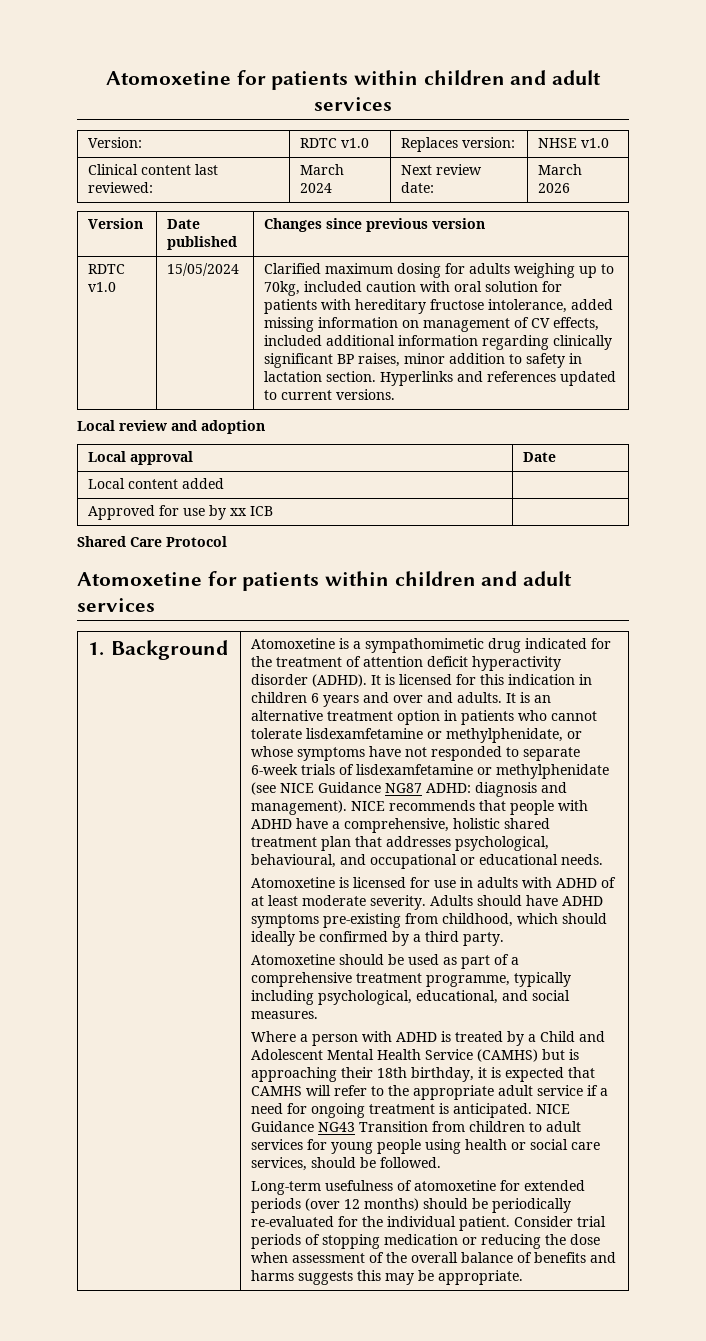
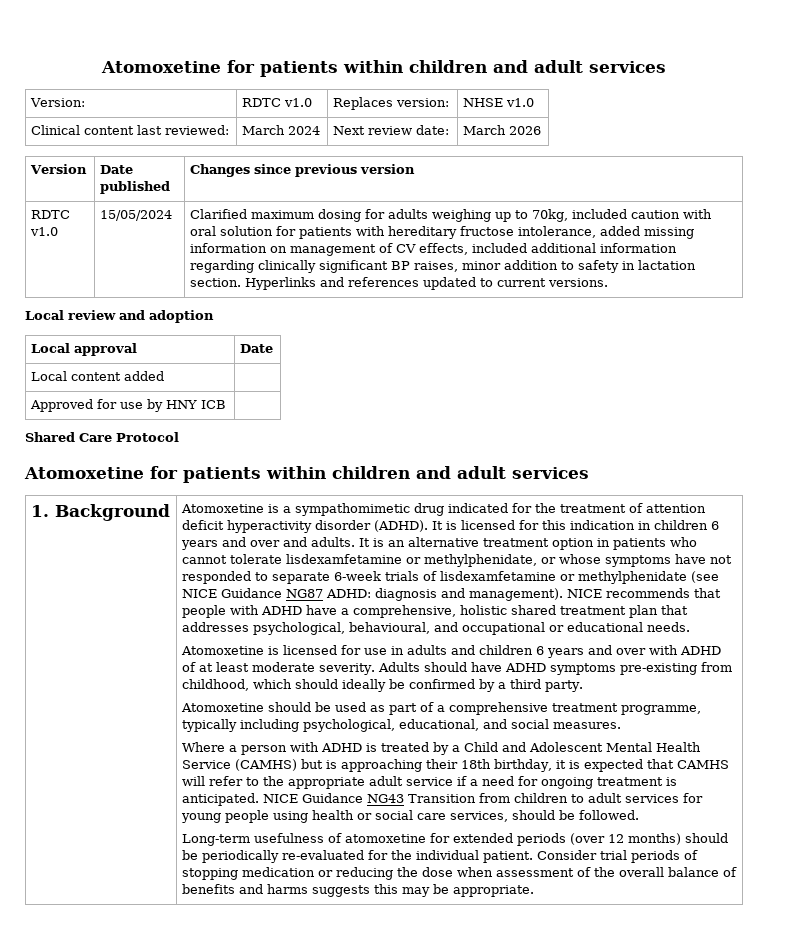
[230,508,248,516] xx -> [165,400,197,409] HNY
(519, 882) none -> [450,645,646,658] and children 6 years and over

